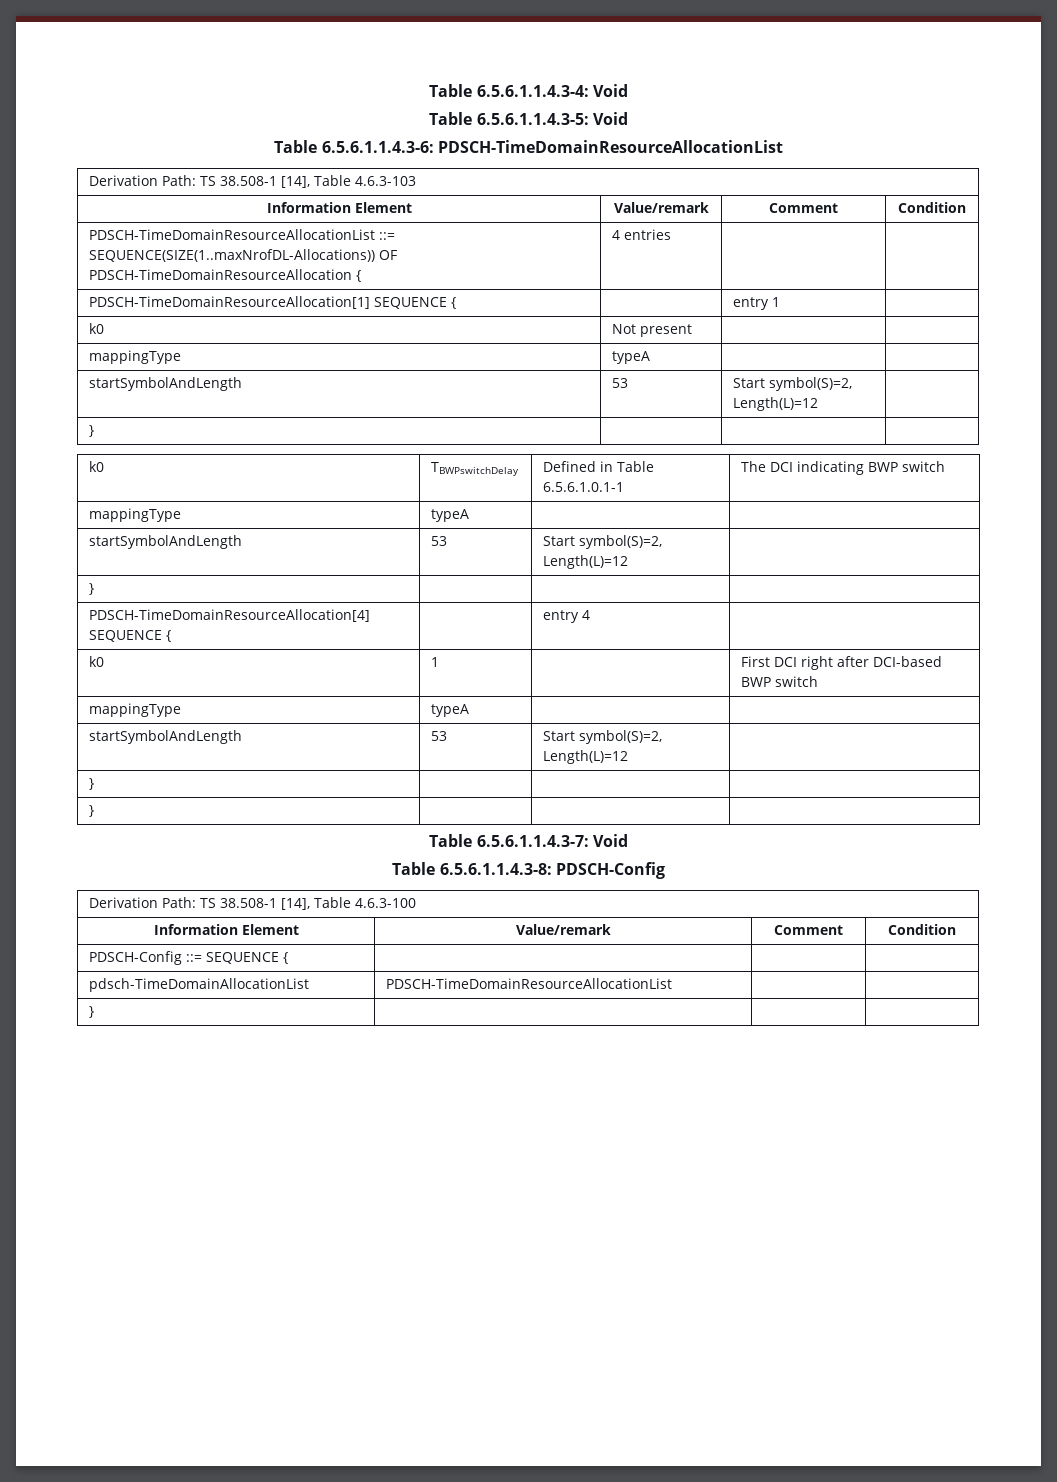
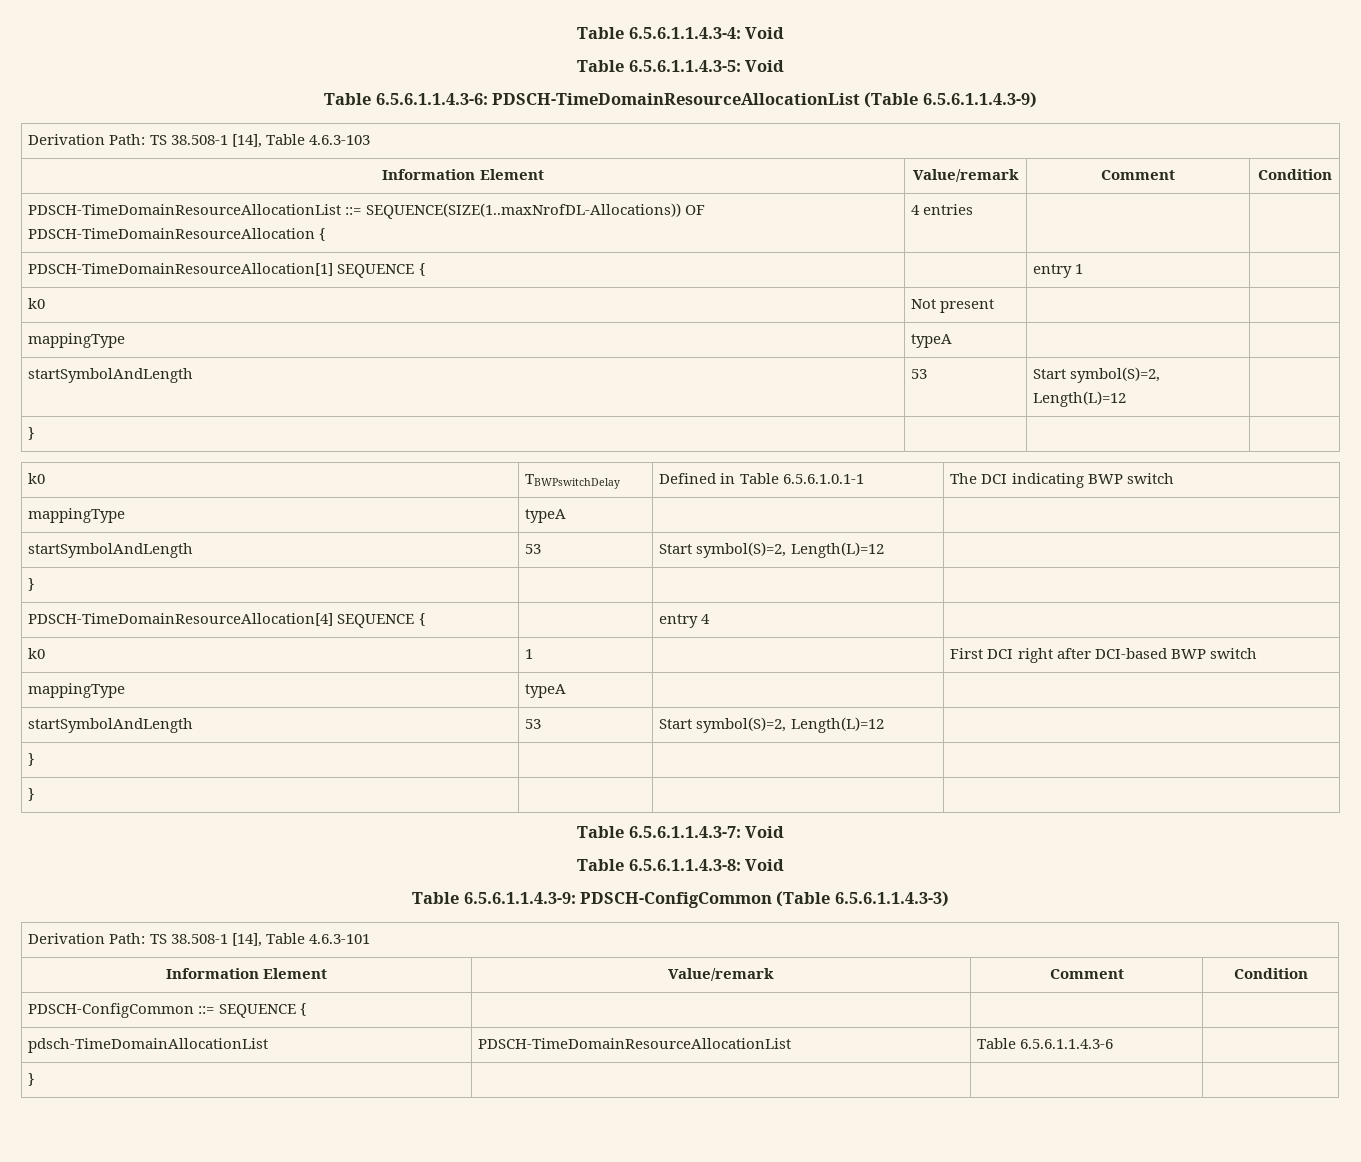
(783, 146) none -> [864,92,1037,108] (Table 6.5.6.1.1.4.3-9)
[555,862,665,879] [89,897,417,910] [153,924,299,935] [515,924,611,935] [774,925,843,935] [888,924,956,935] [89,951,183,965] PDSCH-Config // Derivation Path: TS 38.508-1 [14], Table 4.6.3-100 // Information Element | Value/remark | Comment | Condition // PDSCH-Config -> [744,859,784,871] [412,891,949,908] [28,933,370,947] [165,968,328,979] [668,968,775,981] [1049,969,1124,979] [1233,968,1308,979] [28,1003,195,1018] Void // Table 6.5.6.1.1.4.3-9: PDSCH-ConfigCommon (Table 6.5.6.1.1.4.3-3) // Derivation Path: TS 38.508-1 [14], Table 4.6.3-101 // Information Element | Value/remark | Comment | Condition // PDSCH-ConfigCommon
(673, 983) none -> [977,1038,1114,1049] Table 6.5.6.1.1.4.3-6

